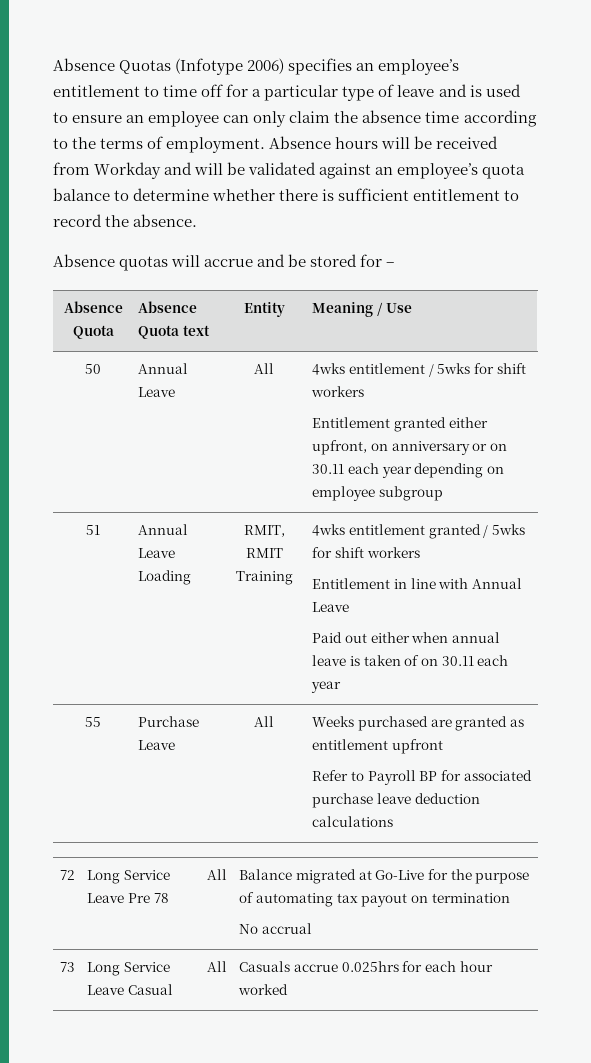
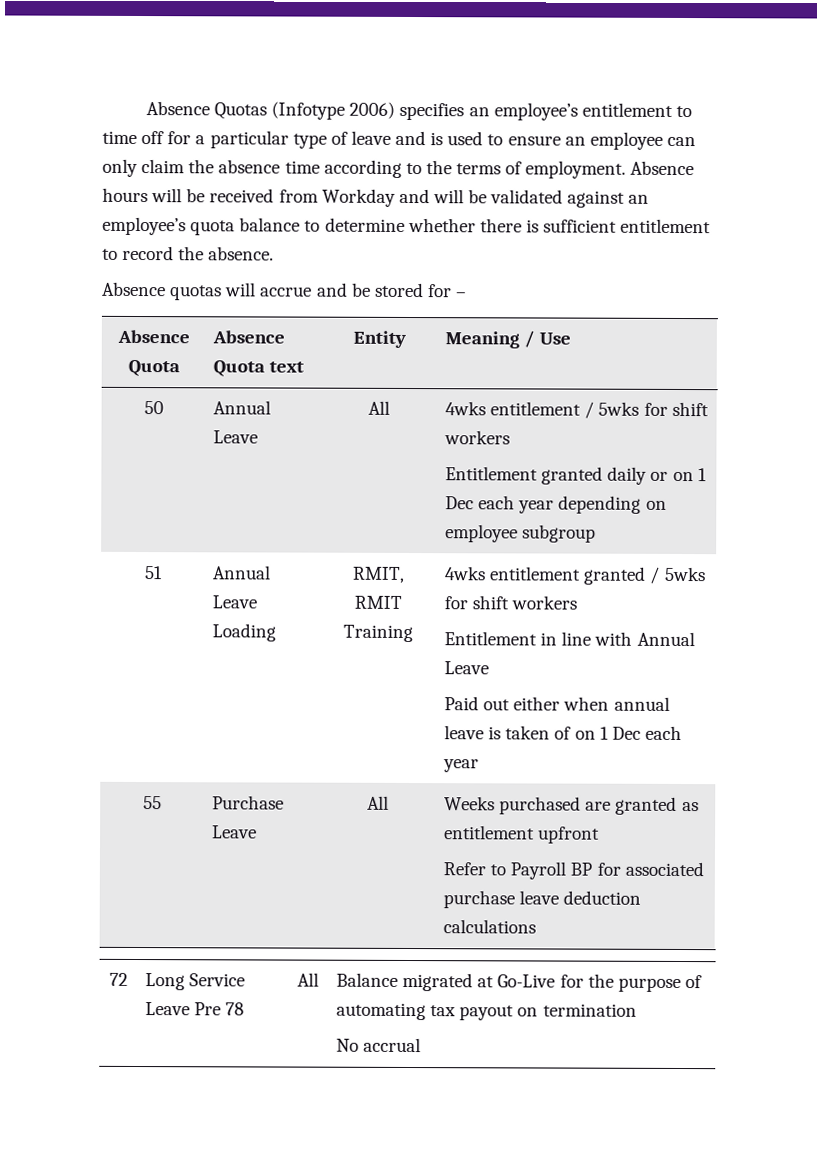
[448,417,488,428] [312,440,507,455] [312,464,345,474] either upfront, on anniversary or on 30.11 -> [607,466,707,485] [445,496,475,510] daily or on 1 Dec
[441,656,474,666] 30.11 -> [599,726,641,740] 1 Dec
[60,962,75,972] [87,962,170,976] [87,984,173,995] [206,961,227,972] [239,961,493,972] [238,984,289,995] // 73 | Long Service Leave Casual | All | Casuals accrue 0.025hrs for each hour worked -> (422, 1045) none

